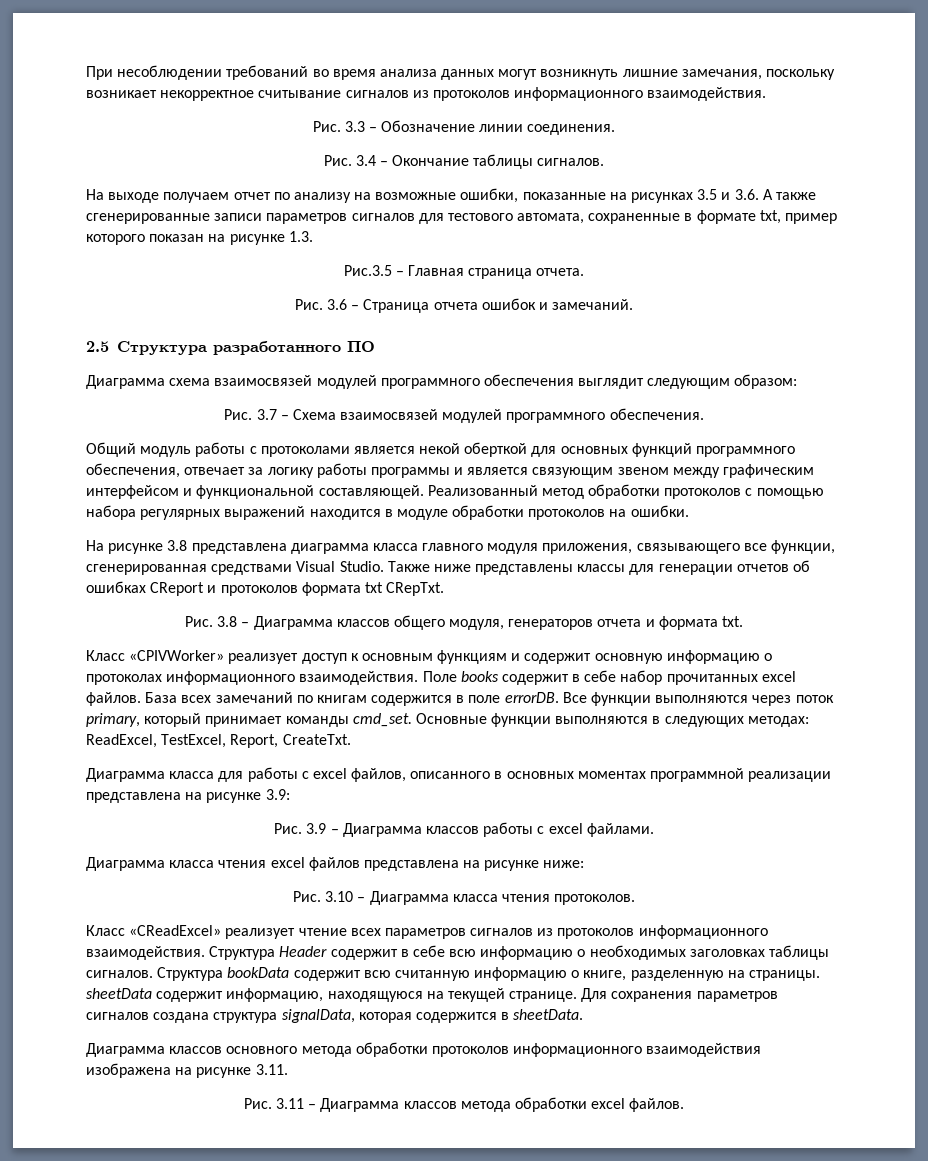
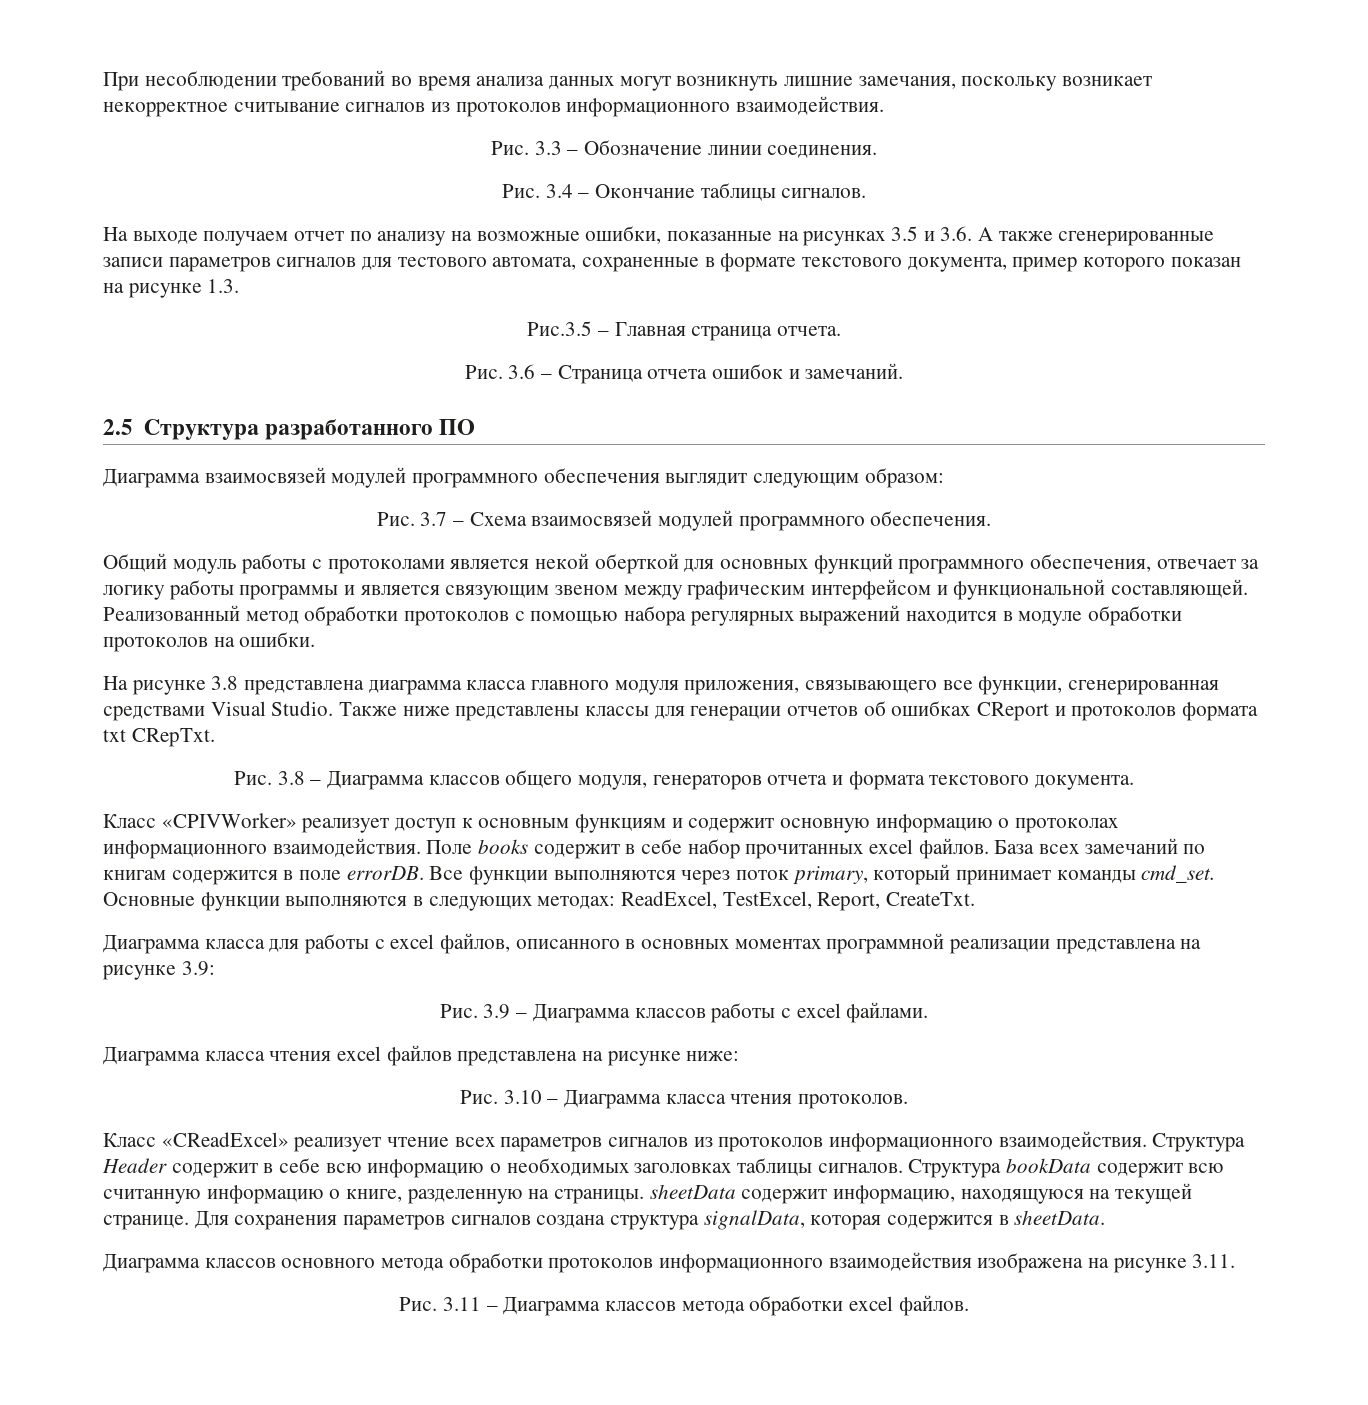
[759,210,781,224] txt, -> [802,257,1007,272] текстового документа,
[169,378,211,386] схема -> (200, 478) none
[722,616,744,627] txt. -> [929,775,1135,790] текстового документа.

